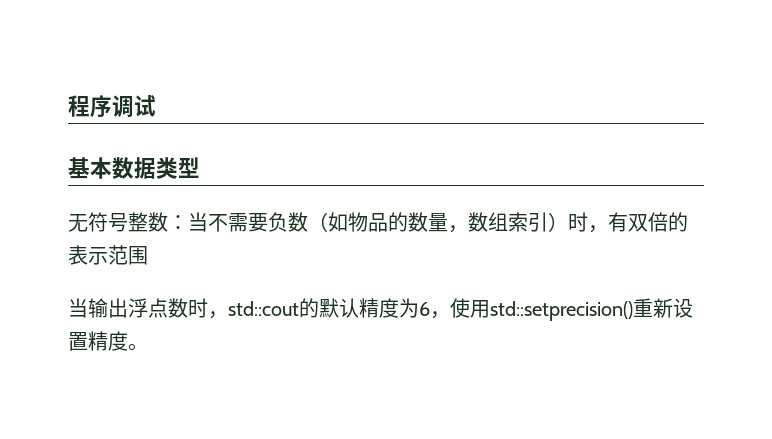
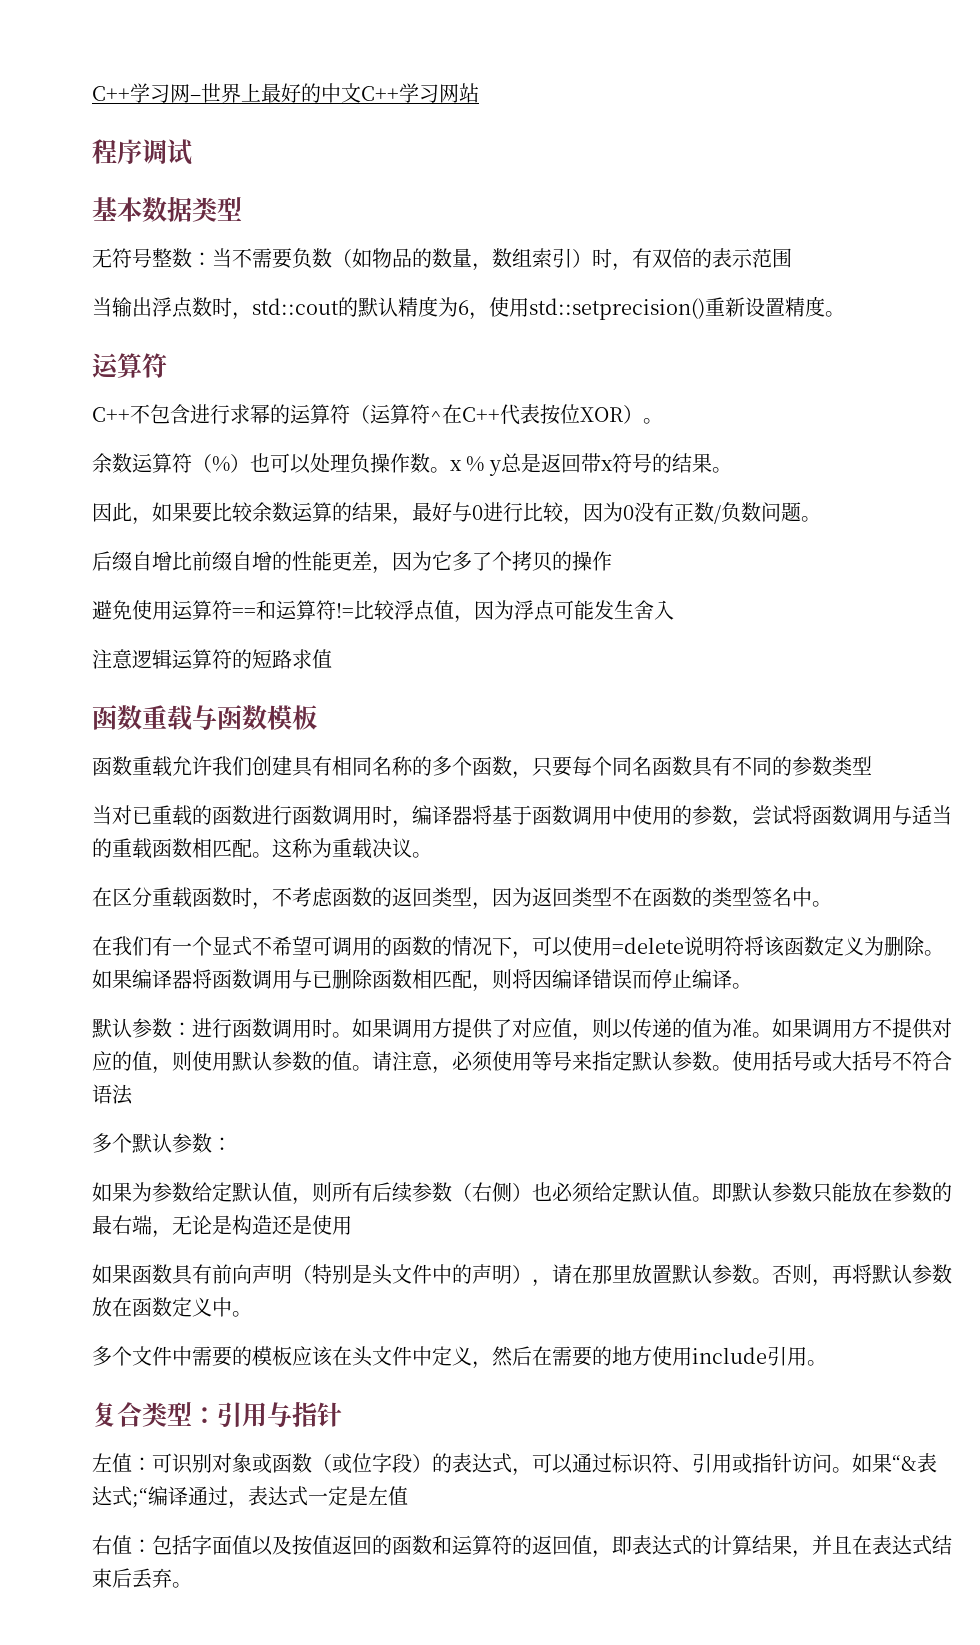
(68, 106) none -> [92,83,479,103] C++学习网–世界上最好的中文C++学习网站 //
(148, 347) none -> [92,353,167,378] [92,404,663,425] [92,453,732,476] [92,502,821,525] [92,551,612,574] [92,600,674,623] [92,649,332,669] [92,705,317,731] [92,756,872,779] [92,805,952,828] [92,838,432,859] [92,887,832,910] [92,936,944,959] [92,969,752,992] [92,1018,952,1041] [92,1051,952,1074] [92,1084,133,1105] [92,1133,232,1153] [92,1182,952,1205] [92,1215,352,1238] [92,1264,952,1287] [92,1297,252,1317] [92,1346,827,1369] [92,1402,342,1428] [92,1453,937,1476] [92,1486,408,1509] [92,1535,952,1558] [92,1568,192,1589] // 运算符 // C++不包含进行求幂的运算符（运算符^在C++代表按位XOR）。 // 余数运算符（%）也可以处理负操作数。x % y总是返回带x符号的结果。 // 因此，如果要比较余数运算的结果，最好与0进行比较，因为0没有正数/负数问题。 // 后缀自增比前缀自增的性能更差，因为它多了个拷贝的操作 // 避免使用运算符==和运算符!=比较浮点值，因为浮点可能发生舍入 // 注意逻辑运算符的短路求值 // 函数重载与函数模板 // 函数重载允许我们创建具有相同名称的多个函数，只要每个同名函数具有不同的参数类型 // 当对已重载的函数进行函数调用时，编译器将基于函数调用中使用的参数，尝试将函数调用与适当的重载函数相匹配。这称为重载决议。 // 在区分重载函数时，不考虑函数的返回类型，因为返回类型不在函数的类型签名中。 // 在我们有一个显式不希望可调用的函数的情况下，可以使用=delete说明符将该函数定义为删除。如果编译器将函数调用与已删除函数相匹配，则将因编译错误而停止编译。 // 默认参数：进行函数调用时。如果调用方提供了对应值，则以传递的值为准。如果调用方不提供对应的值，则使用默认参数的值。请注意，必须使用等号来指定默认参数。使用括号或大括号不符合语法 // 多个默认参数： // 如果为参数给定默认值，则所有后续参数（右侧）也必须给定默认值。即默认参数只能放在参数的最右端，无论是构造还是使用 // 如果函数具有前向声明（特别是头文件中的声明），请在那里放置默认参数。否则，再将默认参数放在函数定义中。 // 多个文件中需要的模板应该在头文件中定义，然后在需要的地方使用include引用。 // 复合类型：引用与指针 // 左值：可识别对象或函数（或位字段）的表达式，可以通过标识符、引用或指针访问。如果“&表达式;“编译通过，表达式一定是左值 // 右值：包括字面值以及按值返回的函数和运算符的返回值，即表达式的计算结果，并且在表达式结束后丢弃。

